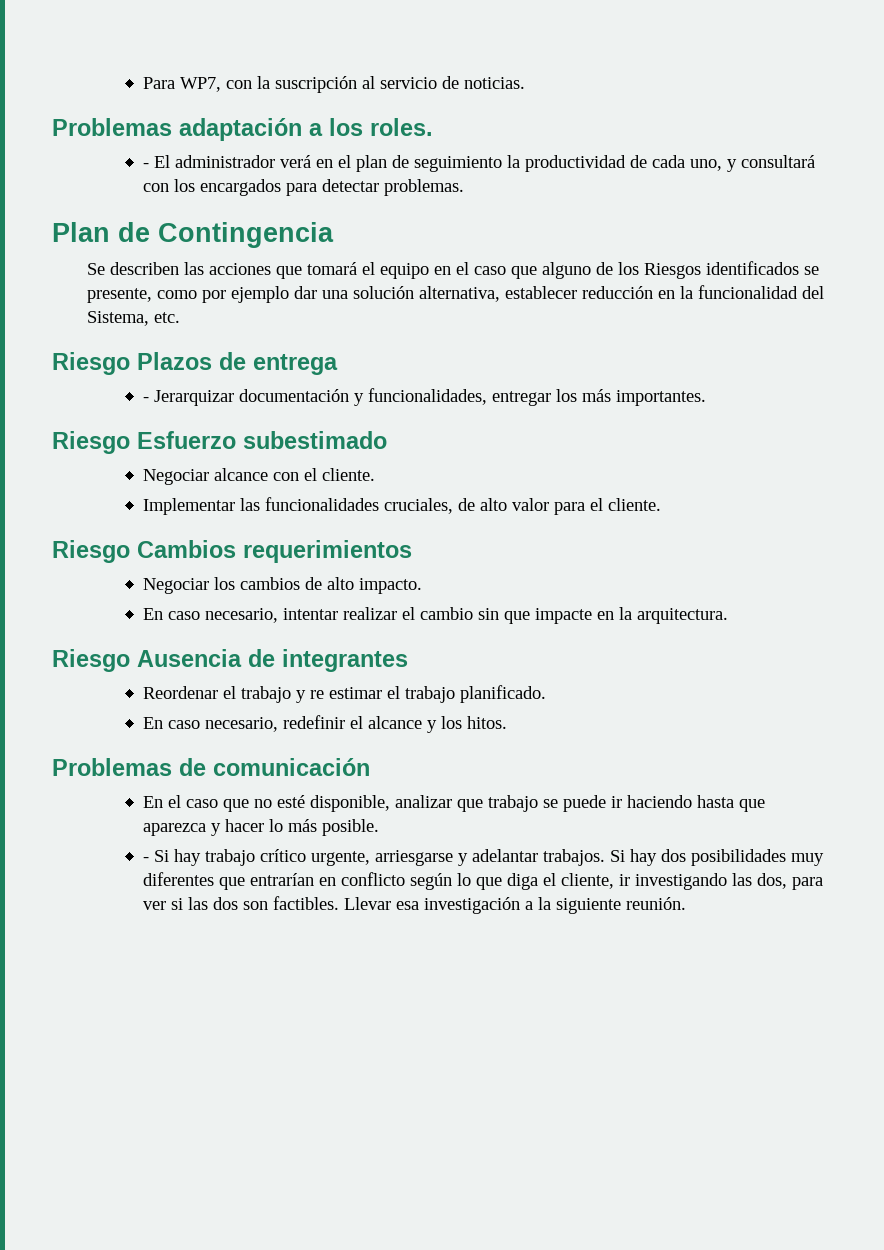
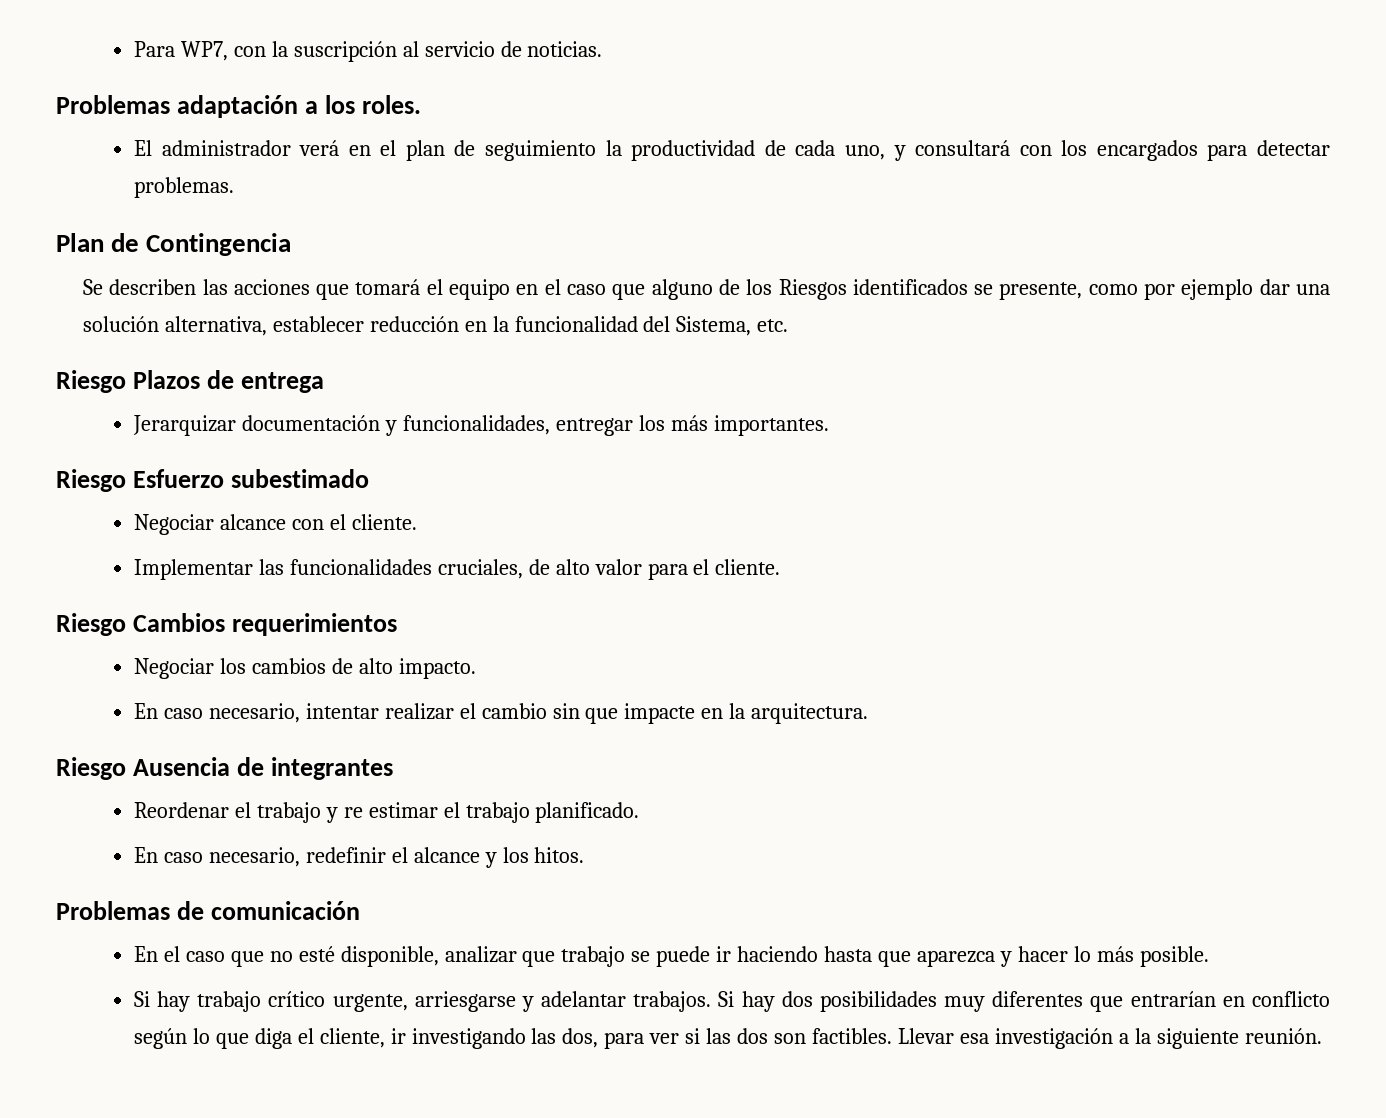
[142,163,149,168] - -> (421, 104) none
[142,397,149,402] - -> (324, 382) none
[142,857,149,862] - -> (1209, 956) none

